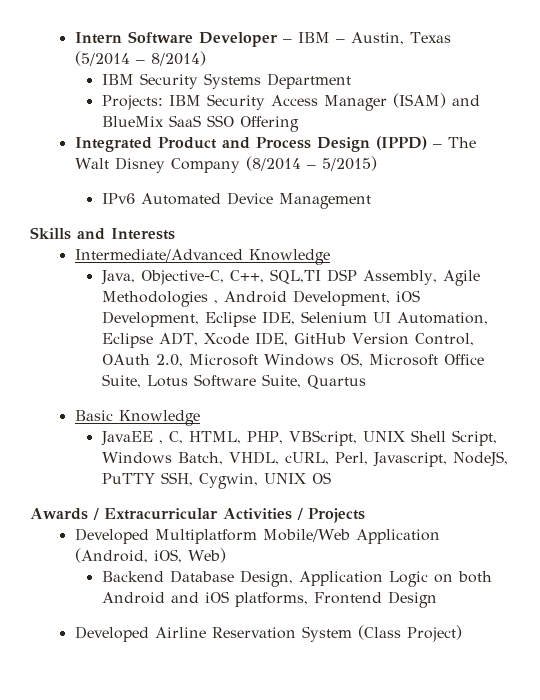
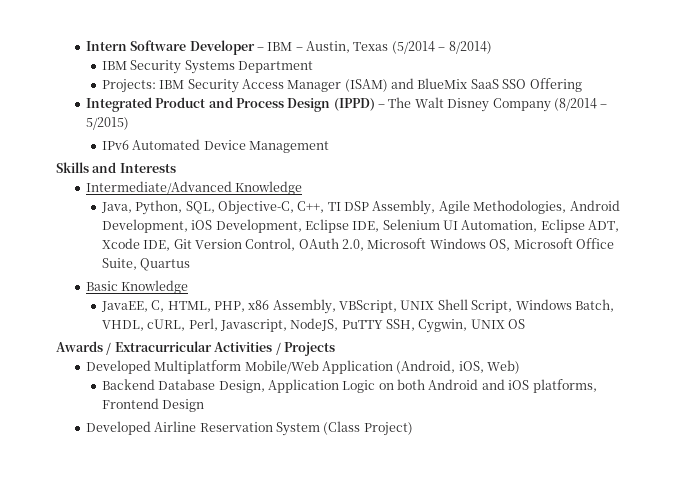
(135, 277) none -> [135,200,215,215] Python, SQL,
[269,269,321,284] SQL,TI -> [327,202,341,211] TI
[101,291,218,307] Methodologies , -> [473,200,567,214] Methodologies,
[293,333,346,344] GitHub -> [173,239,192,249] Git
[146,374,301,388] Lotus Software Suite, -> (137, 264) none
[100,431,163,446] JavaEE , -> [100,301,148,312] JavaEE,
(283, 437) none -> [248,299,336,314] x86 Assembly,

